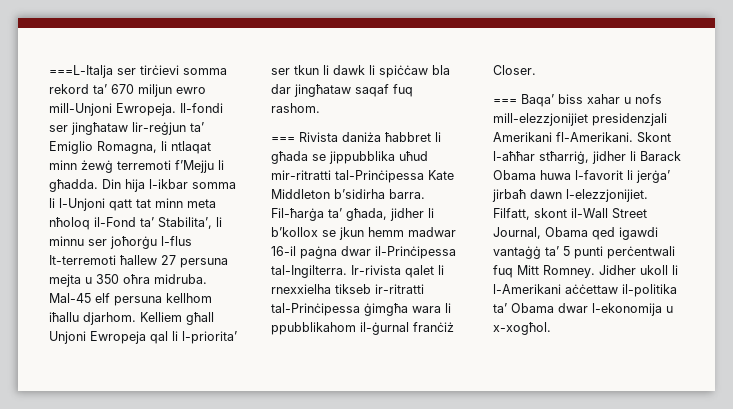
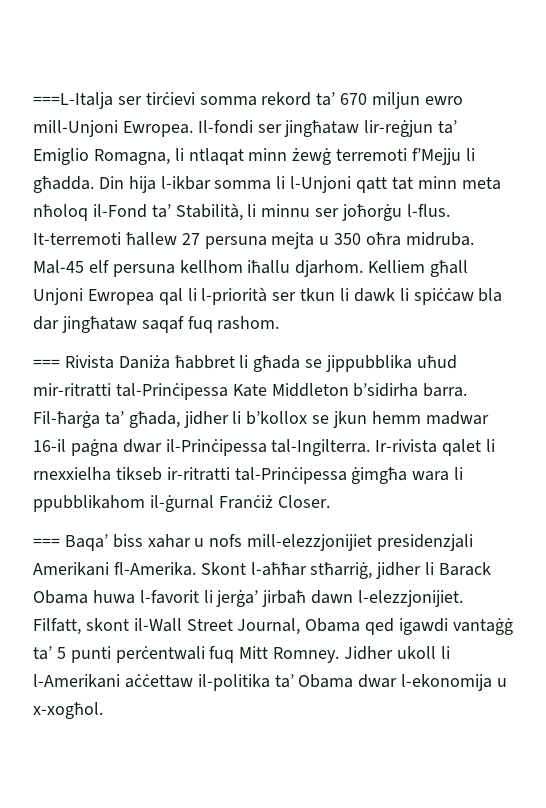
[116,103,176,116] Ewropeja. -> [122,121,193,137] Ewropea.
[158,217,212,229] Stabilita’, -> [175,203,243,221] Stabilità,
[161,236,192,246] l-flus -> [406,204,450,217] l-flus.
[90,331,146,344] Ewropeja -> [87,289,154,305] Ewropea
[182,331,237,344] l-priorita’ -> [201,287,268,305] l-priorità
[342,132,381,142] daniża -> [118,355,170,369] Daniża
[413,322,454,332] franċiż -> [218,495,273,509] Franċiż
[556,132,633,142] fl-Amerikani. -> [113,562,196,576] fl-Amerika.

